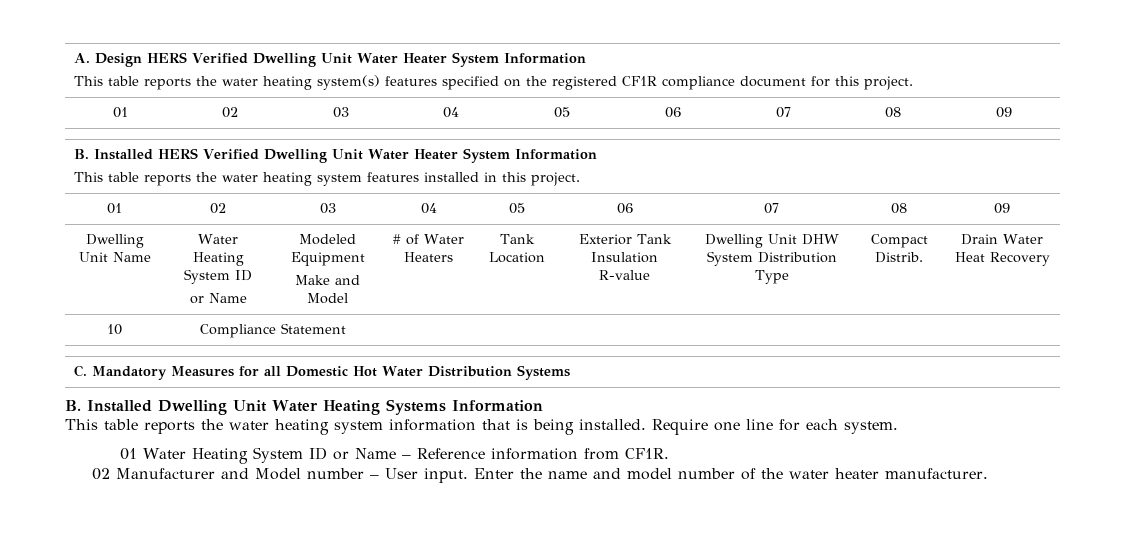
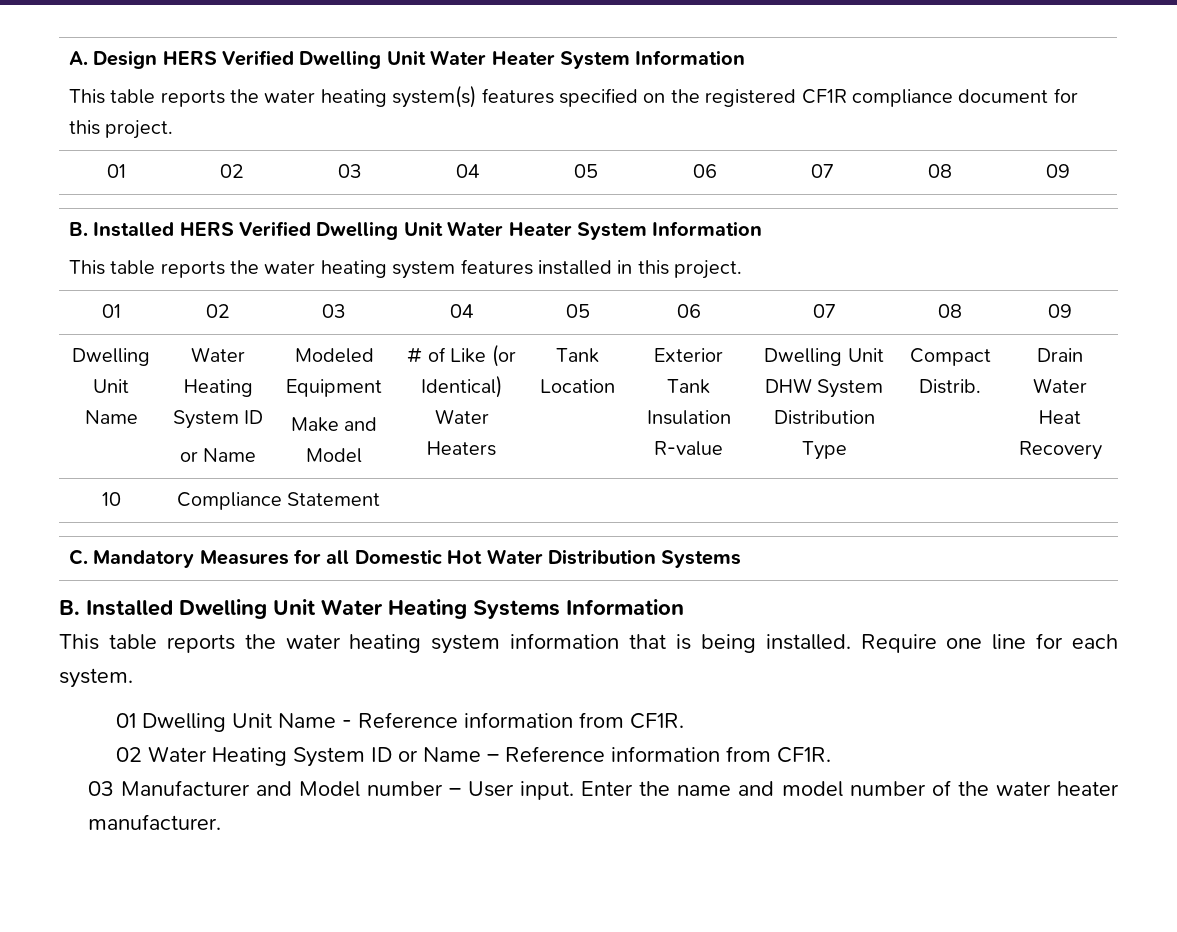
(420, 239) none -> [450,344,516,367] [421,375,502,398] Like (or Identical)
(137, 454) none -> [142,712,685,732] [116,747,143,762] Dwelling Unit Name - Reference information from CF1R. // 02
[92,468,111,480] 02 -> [87,781,114,796] 03

